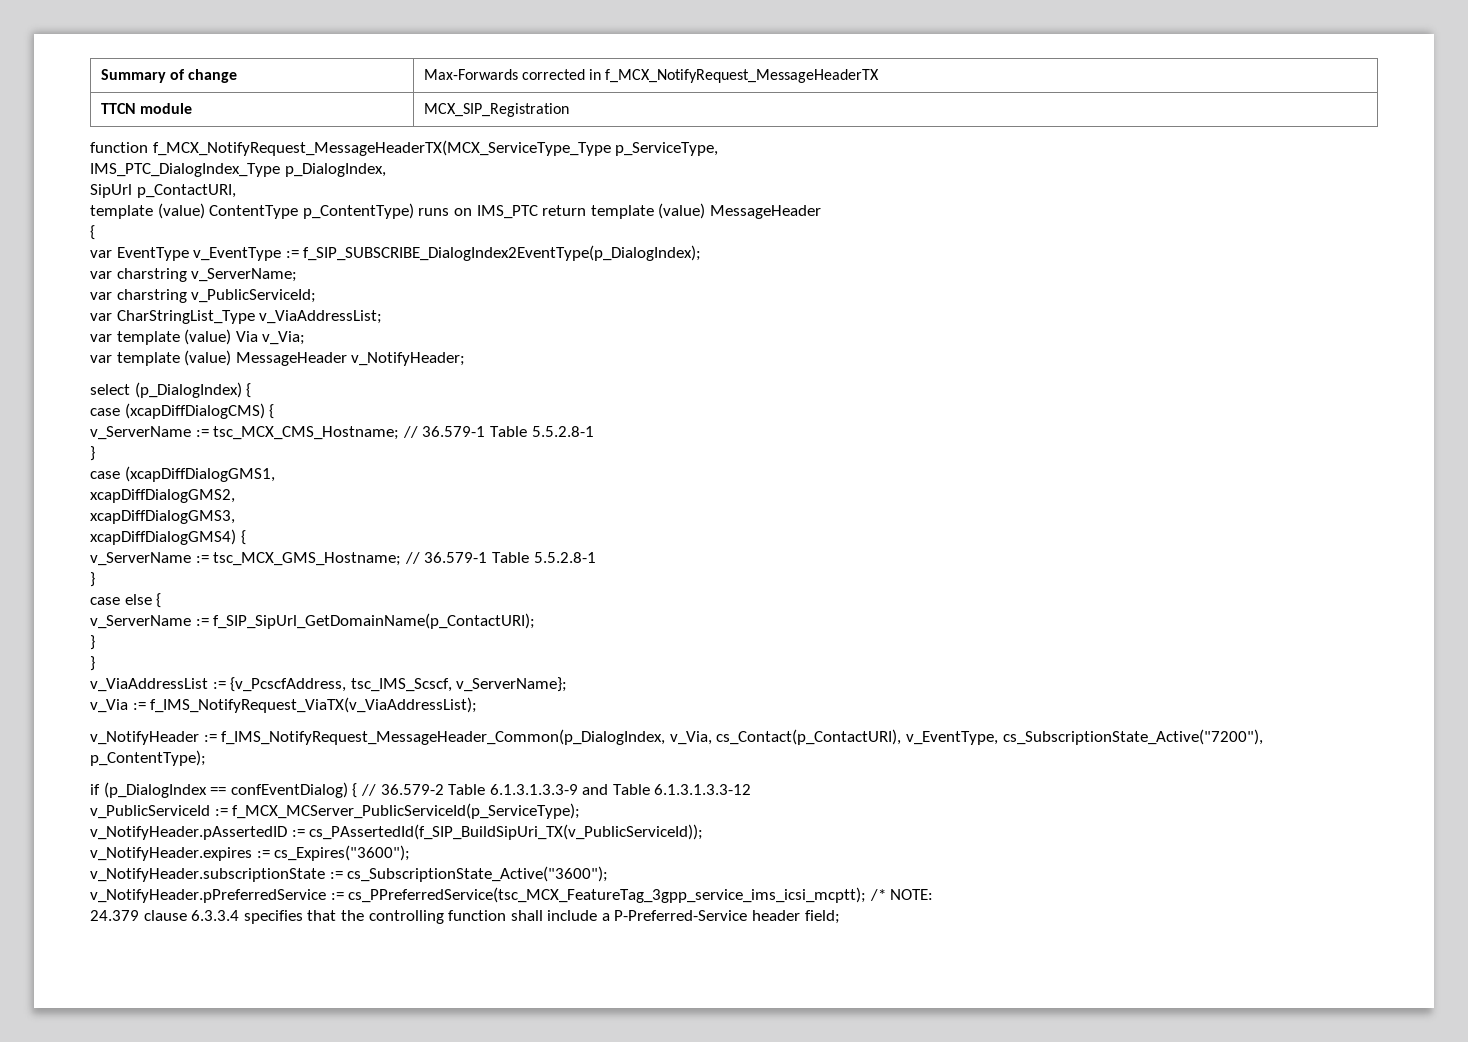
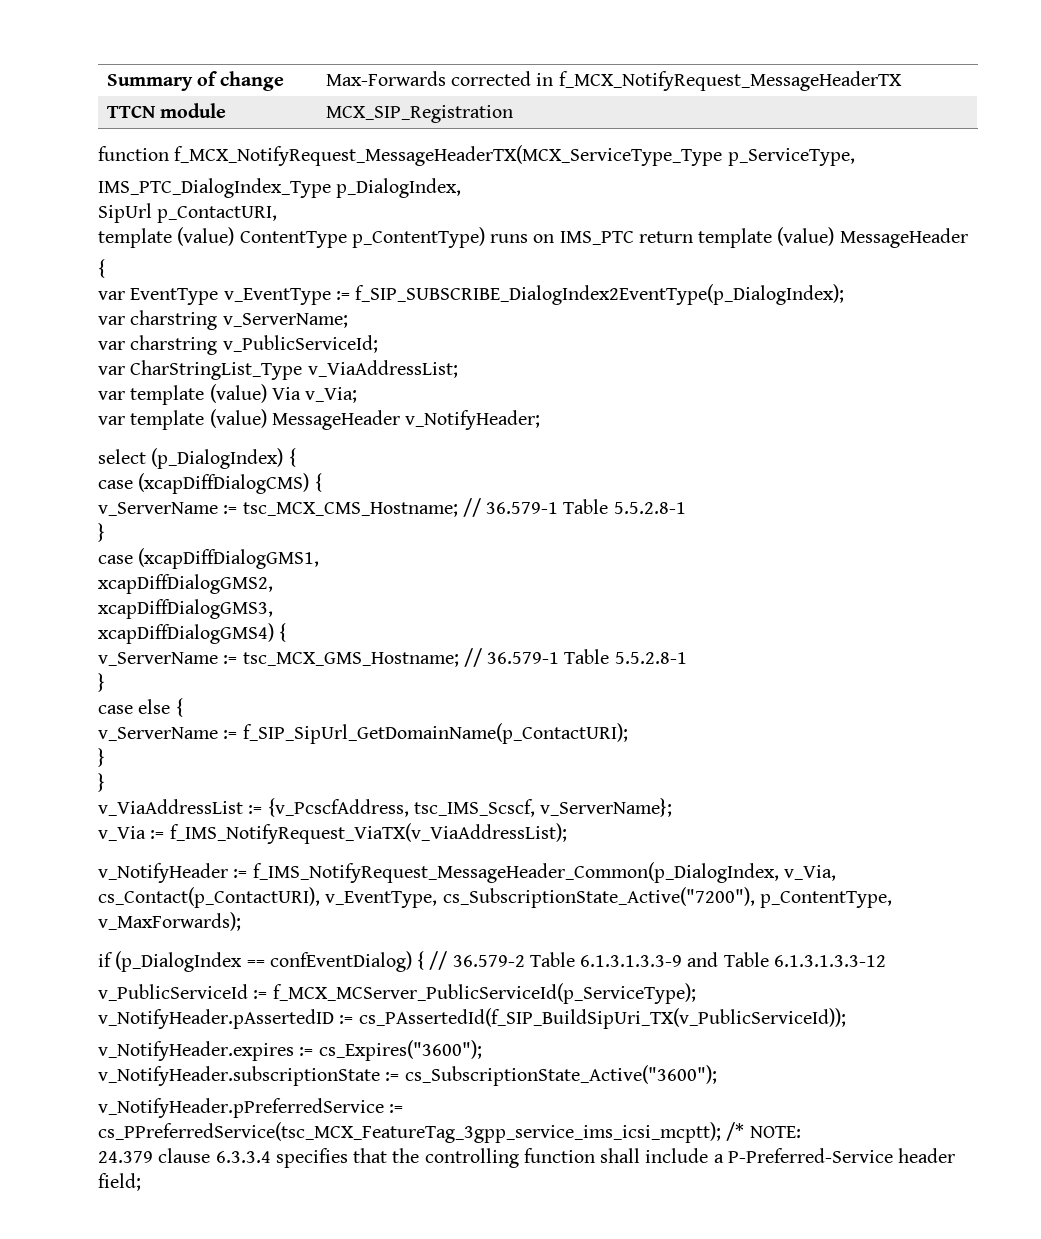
[90,750,206,766] p_ContentType); -> [759,891,892,908] [98,912,241,931] p_ContentType, v_MaxForwards);

